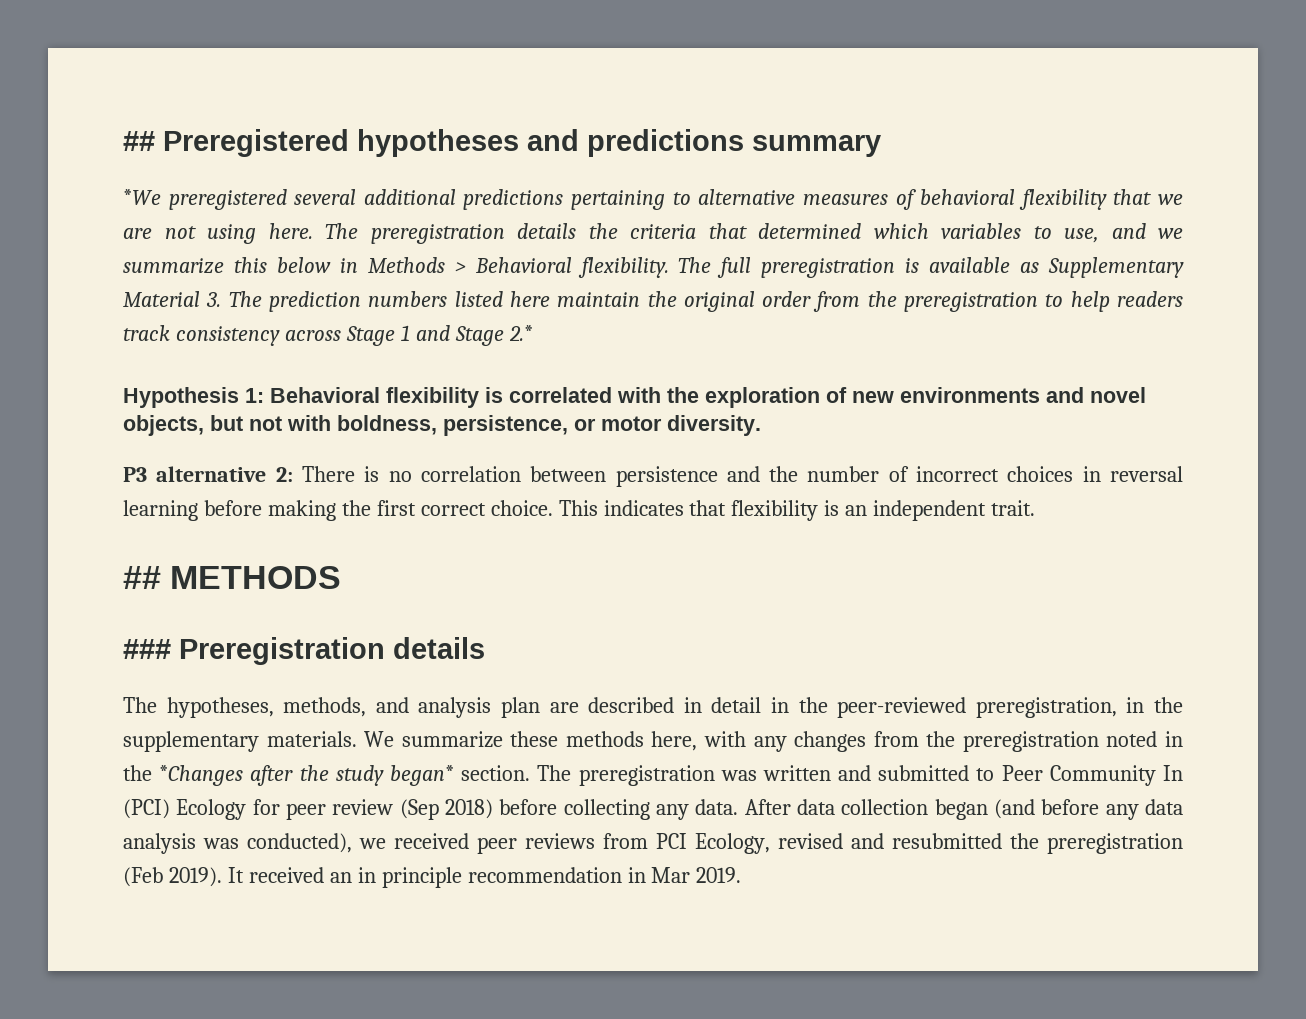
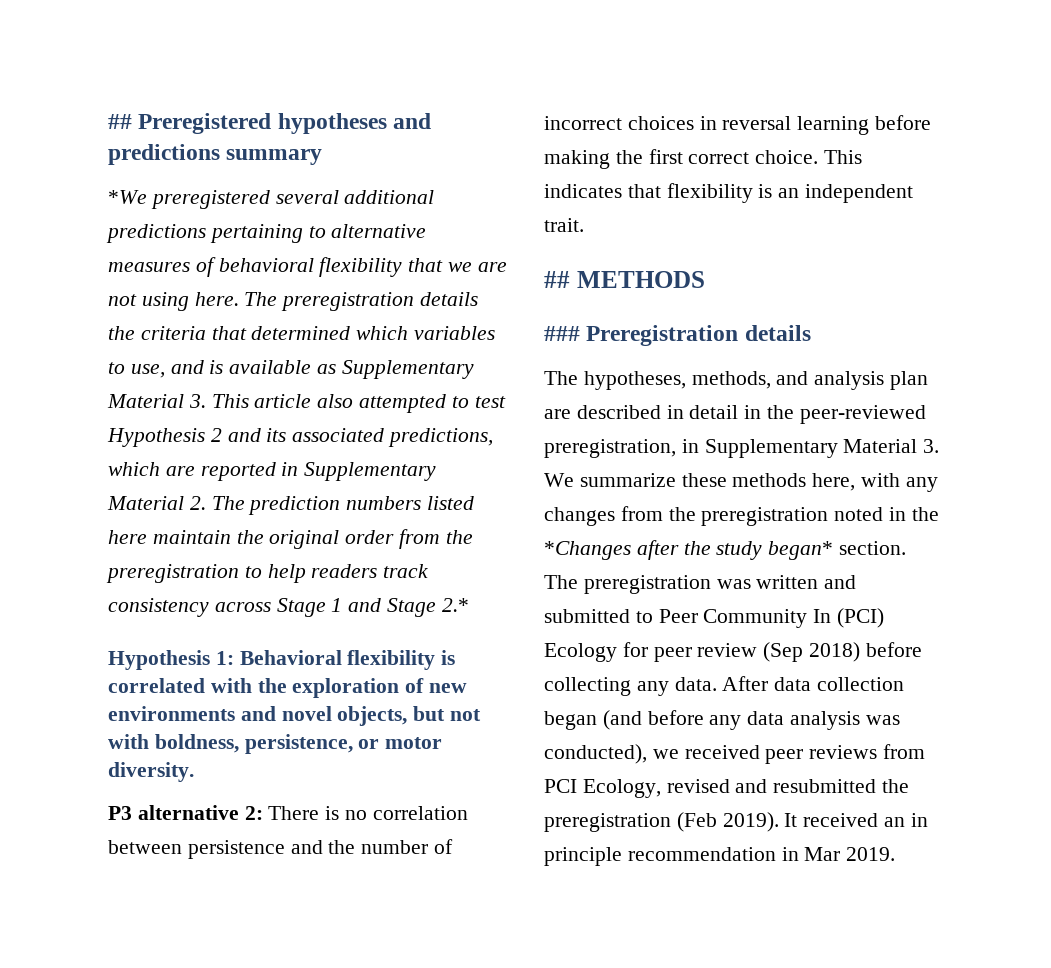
[1158,228,1183,239] [123,257,896,278] we summarize this below in Methods > Behavioral flexibility. The full preregistration -> (204, 367) none
(222, 299) none -> [211,394,506,413] [107,428,494,447] [108,462,437,481] [107,496,206,510] This article also attempted to test Hypothesis 2 and its associated predictions, which are reported in Supplementary Material 2.
[1154,697,1184,713] [123,731,357,752] the supplementary materials. -> [704,439,940,458] Supplementary Material 3.

